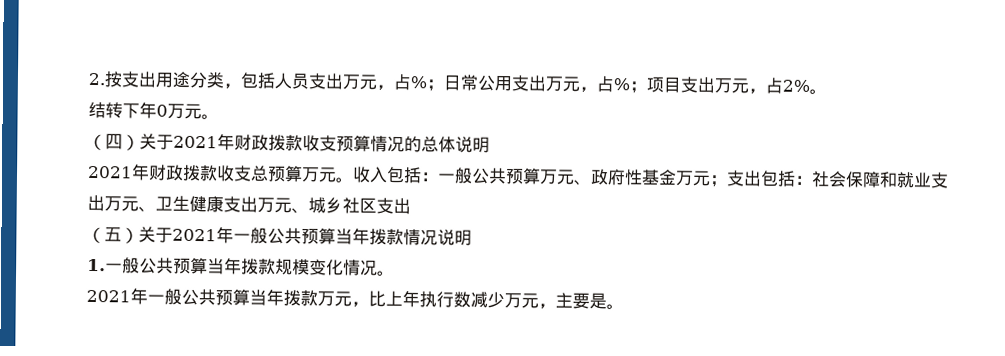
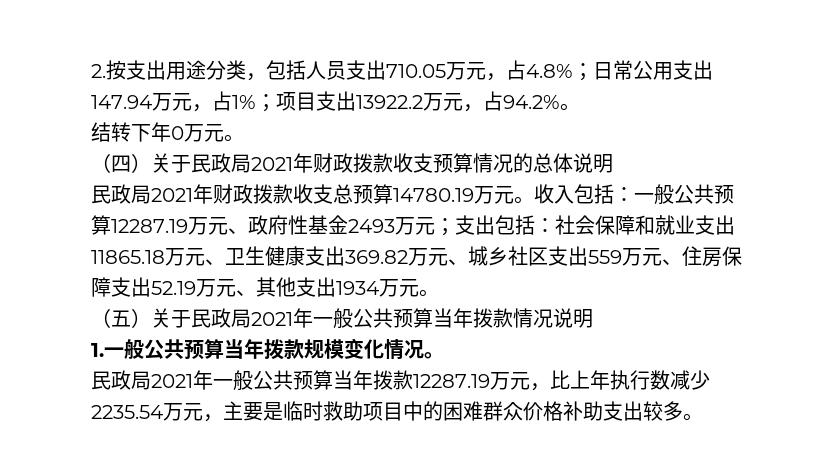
[342,73,427,91] 万元，占% -> [386,60,573,81] 710.05万元，占4.8%
[545,75,630,93] 万元，占% -> [91,91,256,112] 147.94万元，占1%
[714,77,810,95] 万元，占2% -> [356,91,560,112] 13922.2万元，占94.2%
(174, 142) none -> [191,153,251,173] 民政局
(490, 144) none -> [91,184,151,204] 民政局
(303, 174) none -> [393,188,474,202] 14780.19
(541, 176) none -> [111,219,188,233] 12287.19
(677, 177) none -> [348,219,395,233] 2493
(105, 203) none -> [91,250,165,264] 11865.18
(258, 204) none -> [345,250,408,264] 369.82
(411, 206) none -> [588,246,742,267] [91,277,439,297] 559万元、住房保障支出52.19万元、其他支出1934万元。
(173, 235) none -> [191,308,251,328] 民政局
[86,287,318,307] 2021年一般公共预算当年拨款 -> [91,370,490,390] 民政局2021年一般公共预算当年拨款12287.19
(505, 300) none -> [91,405,163,419] 2235.54
(607, 301) none -> [283,401,683,421] 临时救助项目中的困难群众价格补助支出较多

